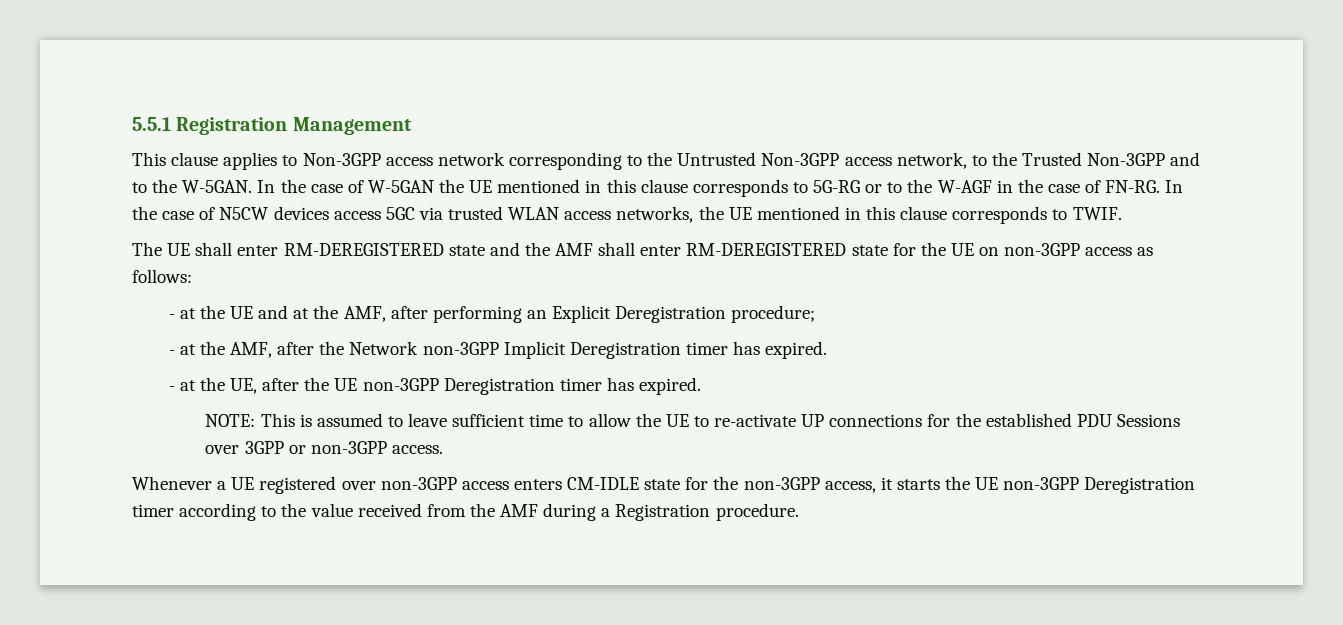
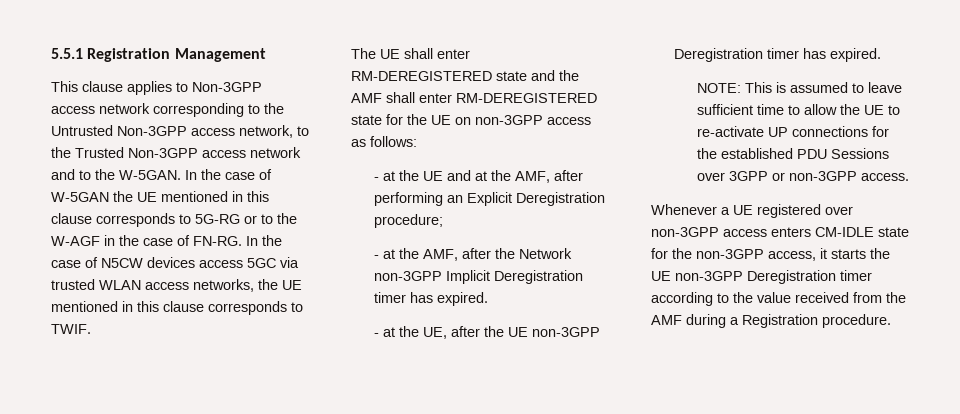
(1166, 159) none -> [202,147,301,158] access network

